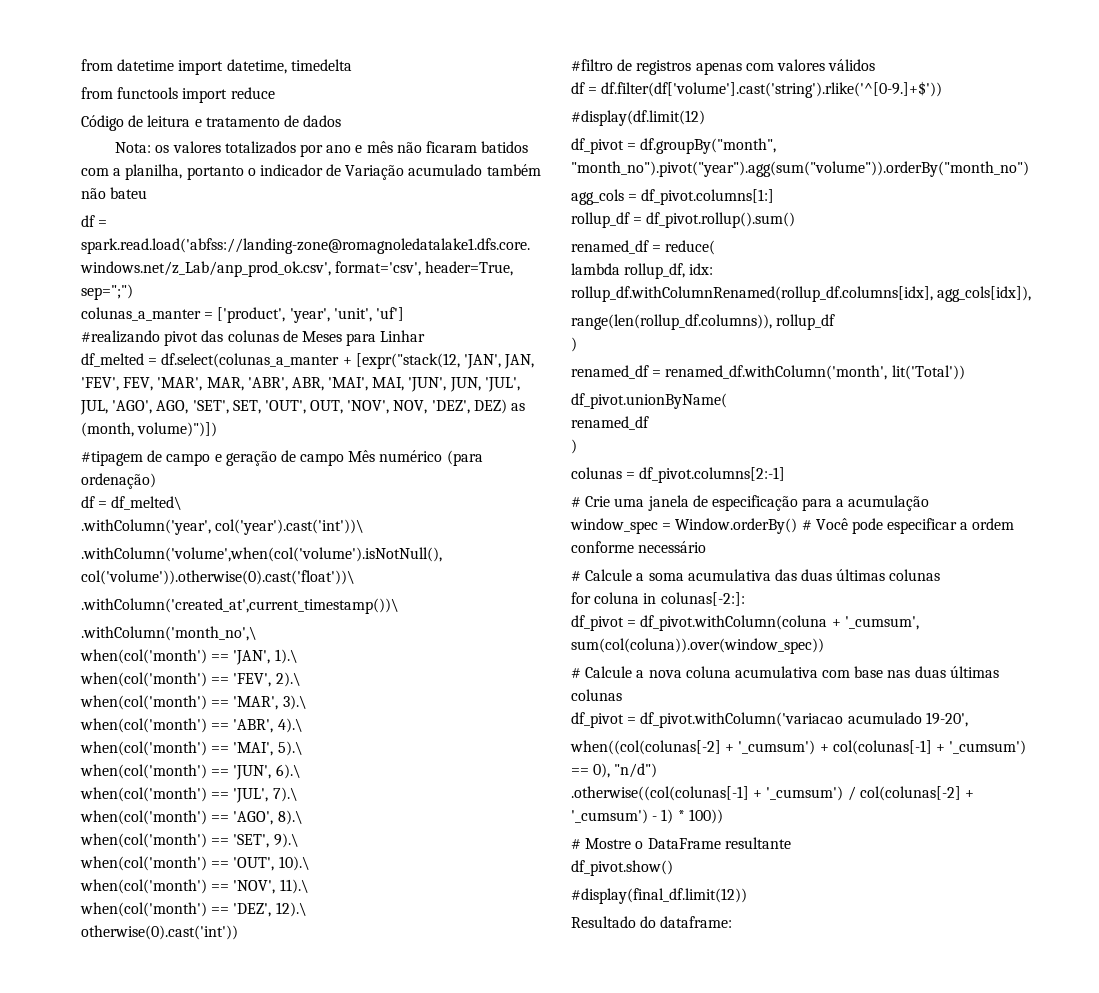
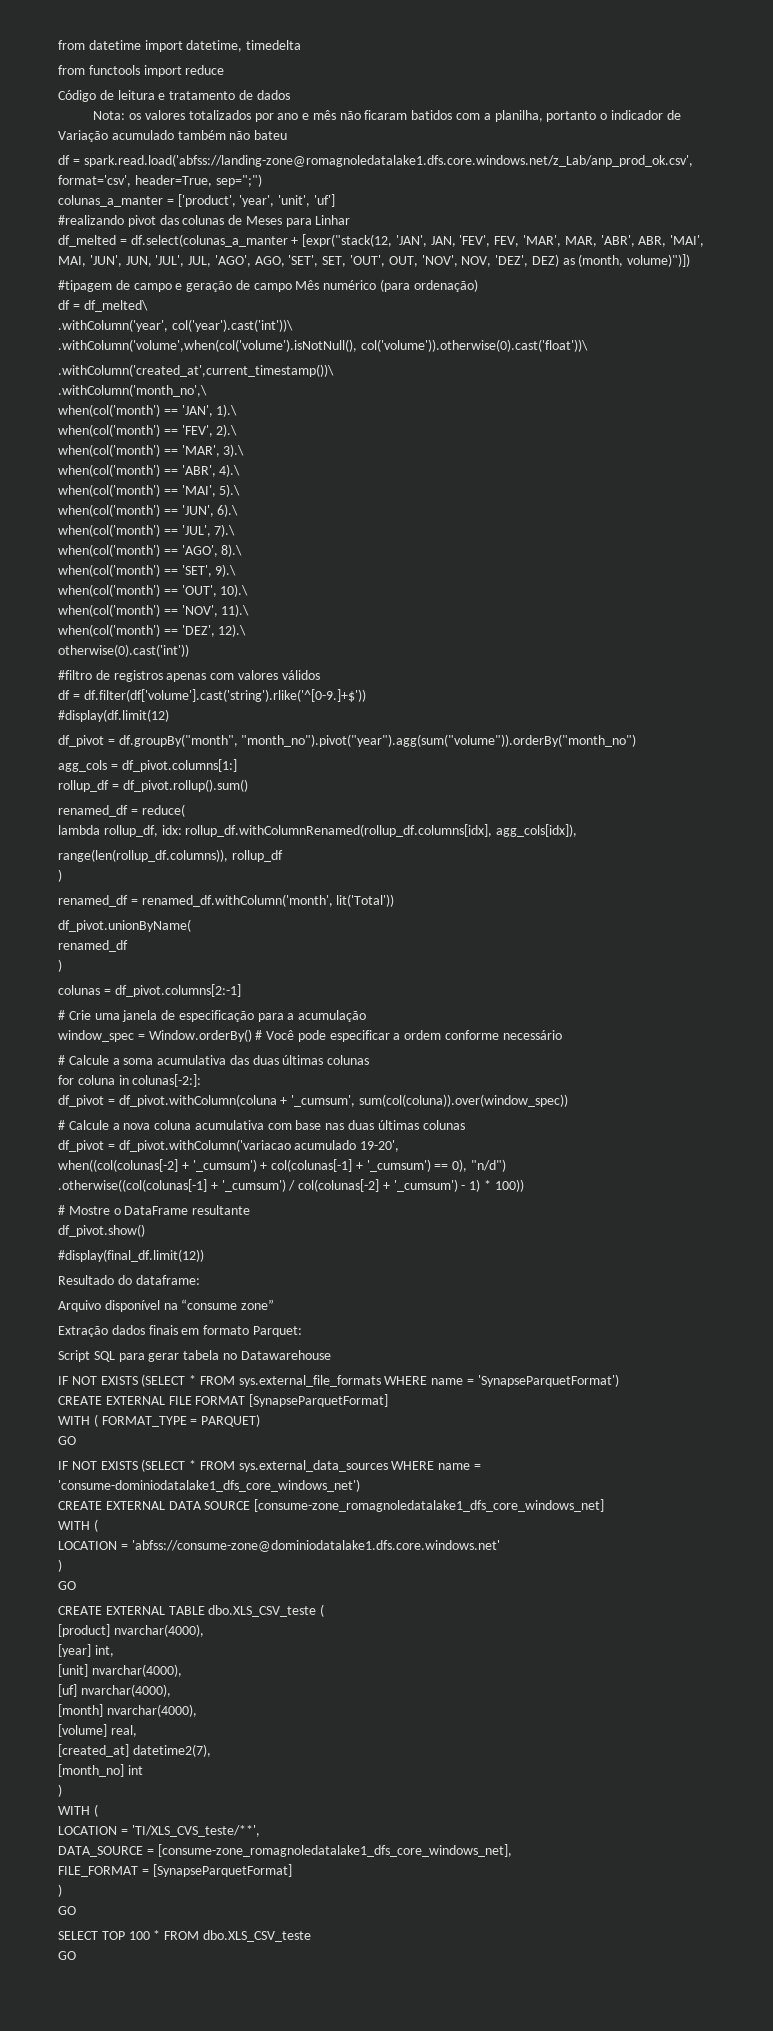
(733, 922) none -> [58,1299,275,1312] [58,1325,302,1337] [58,1350,331,1362] [58,1374,619,1387] [58,1394,389,1407] [58,1414,261,1427] [58,1436,76,1445] [58,1459,482,1472] [58,1479,360,1492] [58,1499,605,1512] [58,1519,98,1532] [58,1540,500,1552] [58,1559,62,1572] [58,1581,76,1590] [58,1604,325,1617] [58,1624,204,1637] [58,1644,114,1657] [58,1664,182,1677] [58,1684,171,1697] [58,1704,197,1717] [58,1724,137,1737] [58,1744,211,1757] [58,1764,143,1777] [58,1784,62,1797] [58,1804,98,1817] [58,1825,260,1837] [58,1844,512,1857] [58,1864,292,1877] [58,1884,62,1897] [58,1906,76,1915] [58,1930,311,1942] [58,1951,76,1960] // Arquivo disponível na “consume zone” // Extração dados finais em formato Parquet: // Script SQL para gerar tabela no Datawarehouse // IF NOT EXISTS (SELECT * FROM sys.external_file_formats WHERE name = 'SynapseParquetFormat') // CREATE EXTERNAL FILE FORMAT [SynapseParquetFormat] // WITH ( FORMAT_TYPE = PARQUET) // GO // IF NOT EXISTS (SELECT * FROM sys.external_data_sources WHERE name = 'consume-dominiodatalake1_dfs_core_windows_net') // CREATE EXTERNAL DATA SOURCE [consume-zone_romagnoledatalake1_dfs_core_windows_net] // WITH ( // LOCATION = 'abfss://consume-zone@dominiodatalake1.dfs.core.windows.net' // ) // GO // CREATE EXTERNAL TABLE dbo.XLS_CSV_teste ( // [product] nvarchar(4000), // [year] int, // [unit] nvarchar(4000), // [uf] nvarchar(4000), // [month] nvarchar(4000), // [volume] real, // [created_at] datetime2(7), // [month_no] int // ) // WITH ( // LOCATION = 'TI/XLS_CVS_teste/**', // DATA_SOURCE = [consume-zone_romagnoledatalake1_dfs_core_windows_net], // FILE_FORMAT = [SynapseParquetFormat] // ) // GO // SELECT TOP 100 * FROM dbo.XLS_CSV_teste // GO

